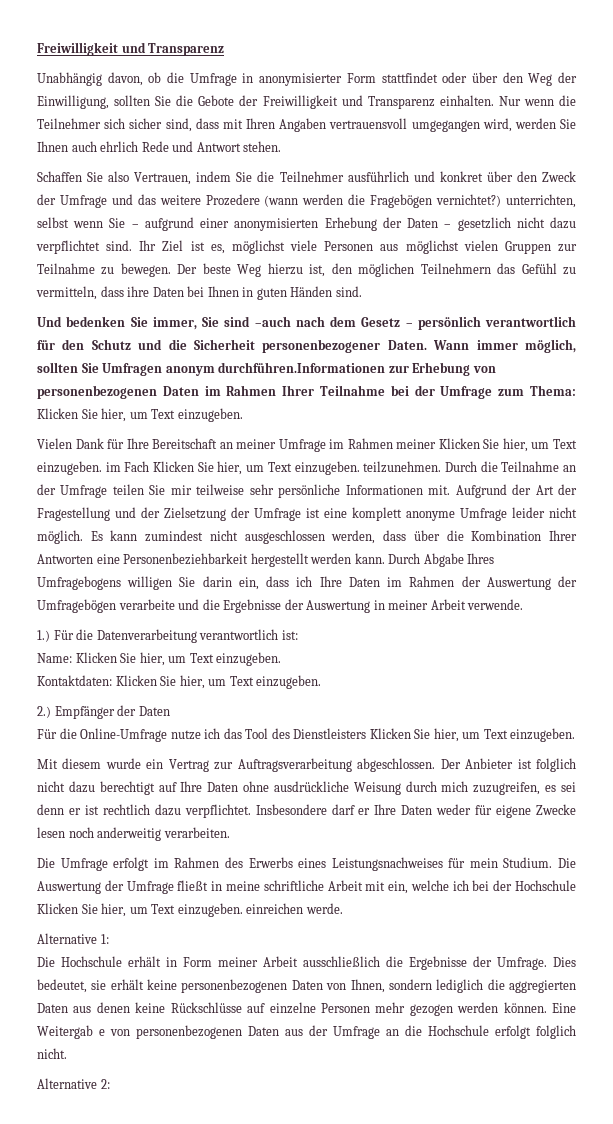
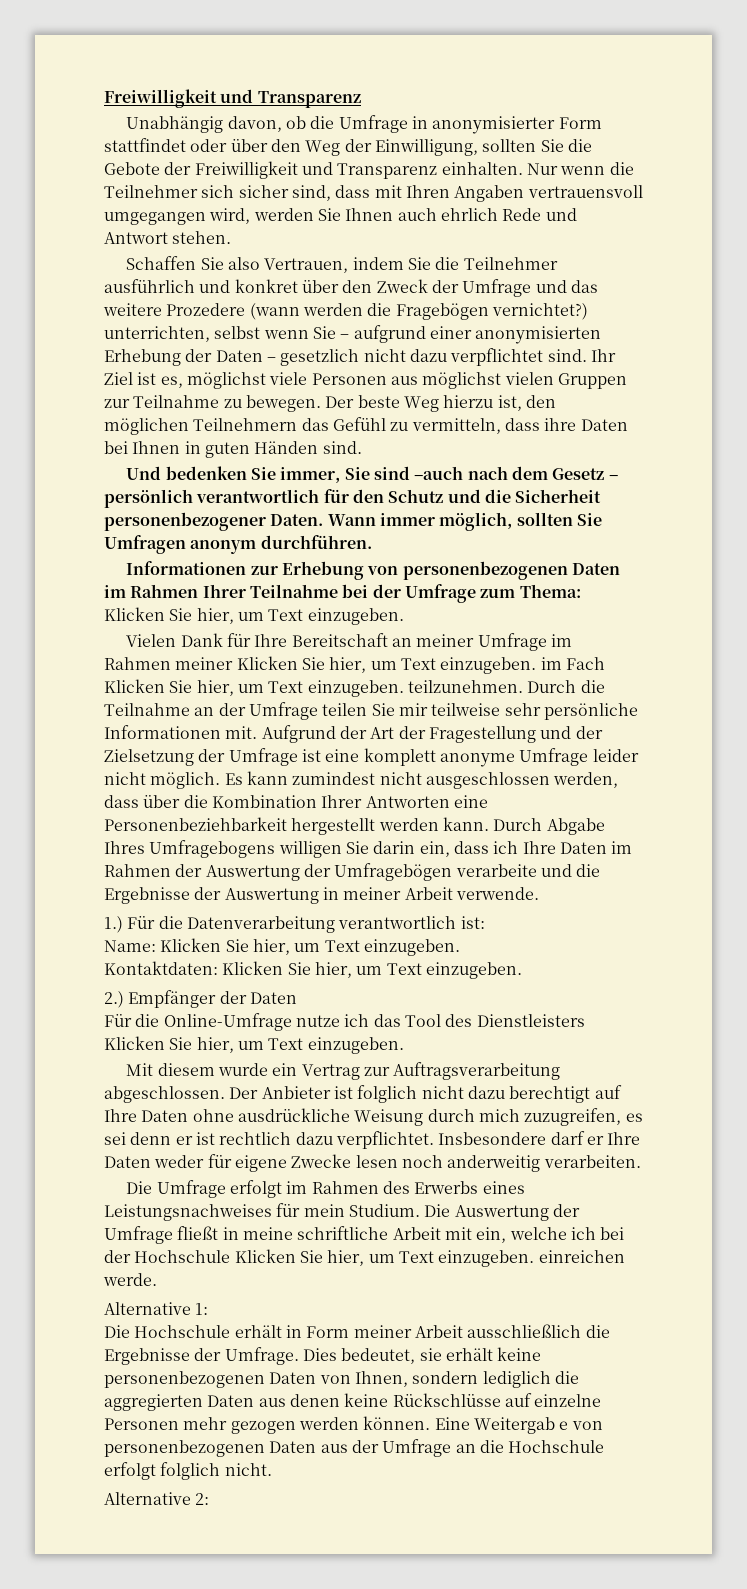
[218,362,386,373] durchführen.Informationen -> [260,535,372,549] [126,561,247,575] durchführen. // Informationen

